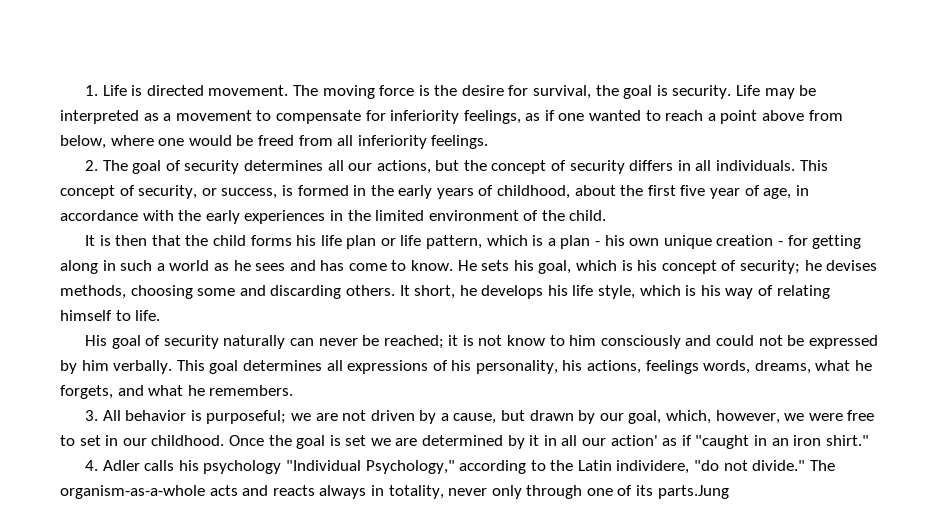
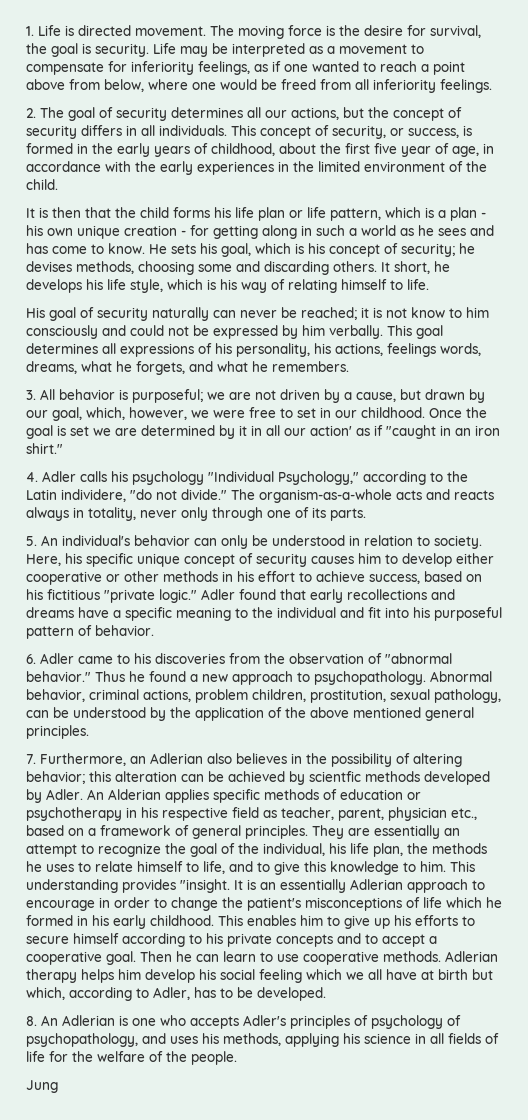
[657,485,729,499] parts.Jung -> [330,508,366,521] [26,535,482,549] [26,553,494,567] [26,571,482,585] [26,589,455,603] [26,607,502,621] [26,625,154,639] [26,653,452,664] [26,671,492,685] [26,689,501,703] [26,707,474,721] [26,725,89,739] [26,753,462,767] [26,771,490,785] [26,789,421,803] [26,807,477,821] [26,825,460,839] [26,843,487,857] [26,861,475,875] [26,879,485,893] [26,897,502,911] [26,915,475,929] [26,933,437,947] [26,951,498,965] [26,969,493,983] [26,987,326,1001] [26,1015,461,1029] [26,1033,499,1047] [26,1051,237,1065] [26,1080,58,1093] parts. // 5. An individual's behavior can only be understood in relation to society. Here, his specific unique concept of security causes him to develop either cooperative or other methods in his effort to achieve success, based on his fictitious "private logic." Adler found that early recollections and dreams have a specific meaning to the individual and fit into his purposeful pattern of behavior. // 6. Adler came to his discoveries from the observation of "abnormal behavior." Thus he found a new approach to psychopathology. Abnormal behavior, criminal actions, problem children, prostitution, sexual pathology, can be understood by the application of the above mentioned general principles. // 7. Furthermore, an Adlerian also believes in the possibility of altering behavior; this alteration can be achieved by scientfic methods developed by Adler. An Alderian applies specific methods of education or psychotherapy in his respective field as teacher, parent, physician etc., based on a framework of general principles. They are essentially an attempt to recognize the goal of the individual, his life plan, the methods he uses to relate himself to life, and to give this knowledge to him. This understanding provides "insight. It is an essentially Adlerian approach to encourage in order to change the patient's misconceptions of life which he formed in his early childhood. This enables him to give up his efforts to secure himself according to his private concepts and to accept a cooperative goal. Then he can learn to use cooperative methods. Adlerian therapy helps him develop his social feeling which we all have at birth but which, according to Adler, has to be developed. // 8. An Adlerian is one who accepts Adler's principles of psychology of psychopathology, and uses his methods, applying his science in all fields of life for the welfare of the people. // Jung

